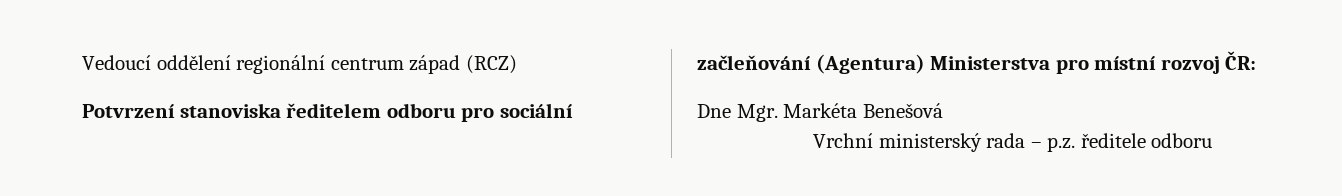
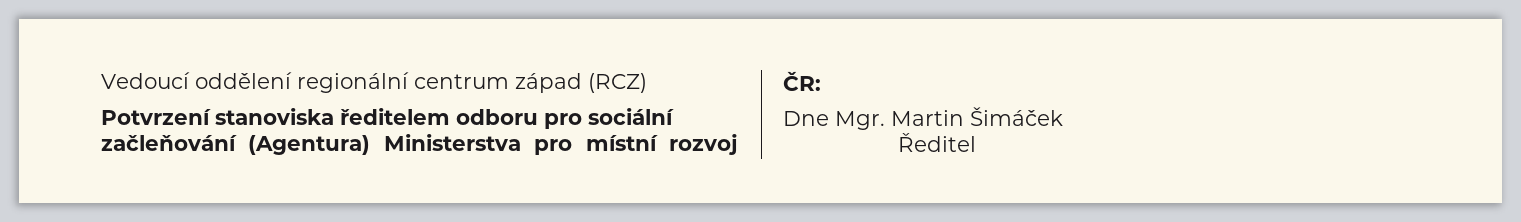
[783,103,943,118] [813,133,1213,152] Markéta Benešová // Vrchní ministerský rada – p.z. ředitele odboru -> [891,107,1063,126] [898,133,977,152] Martin Šimáček // Ředitel

